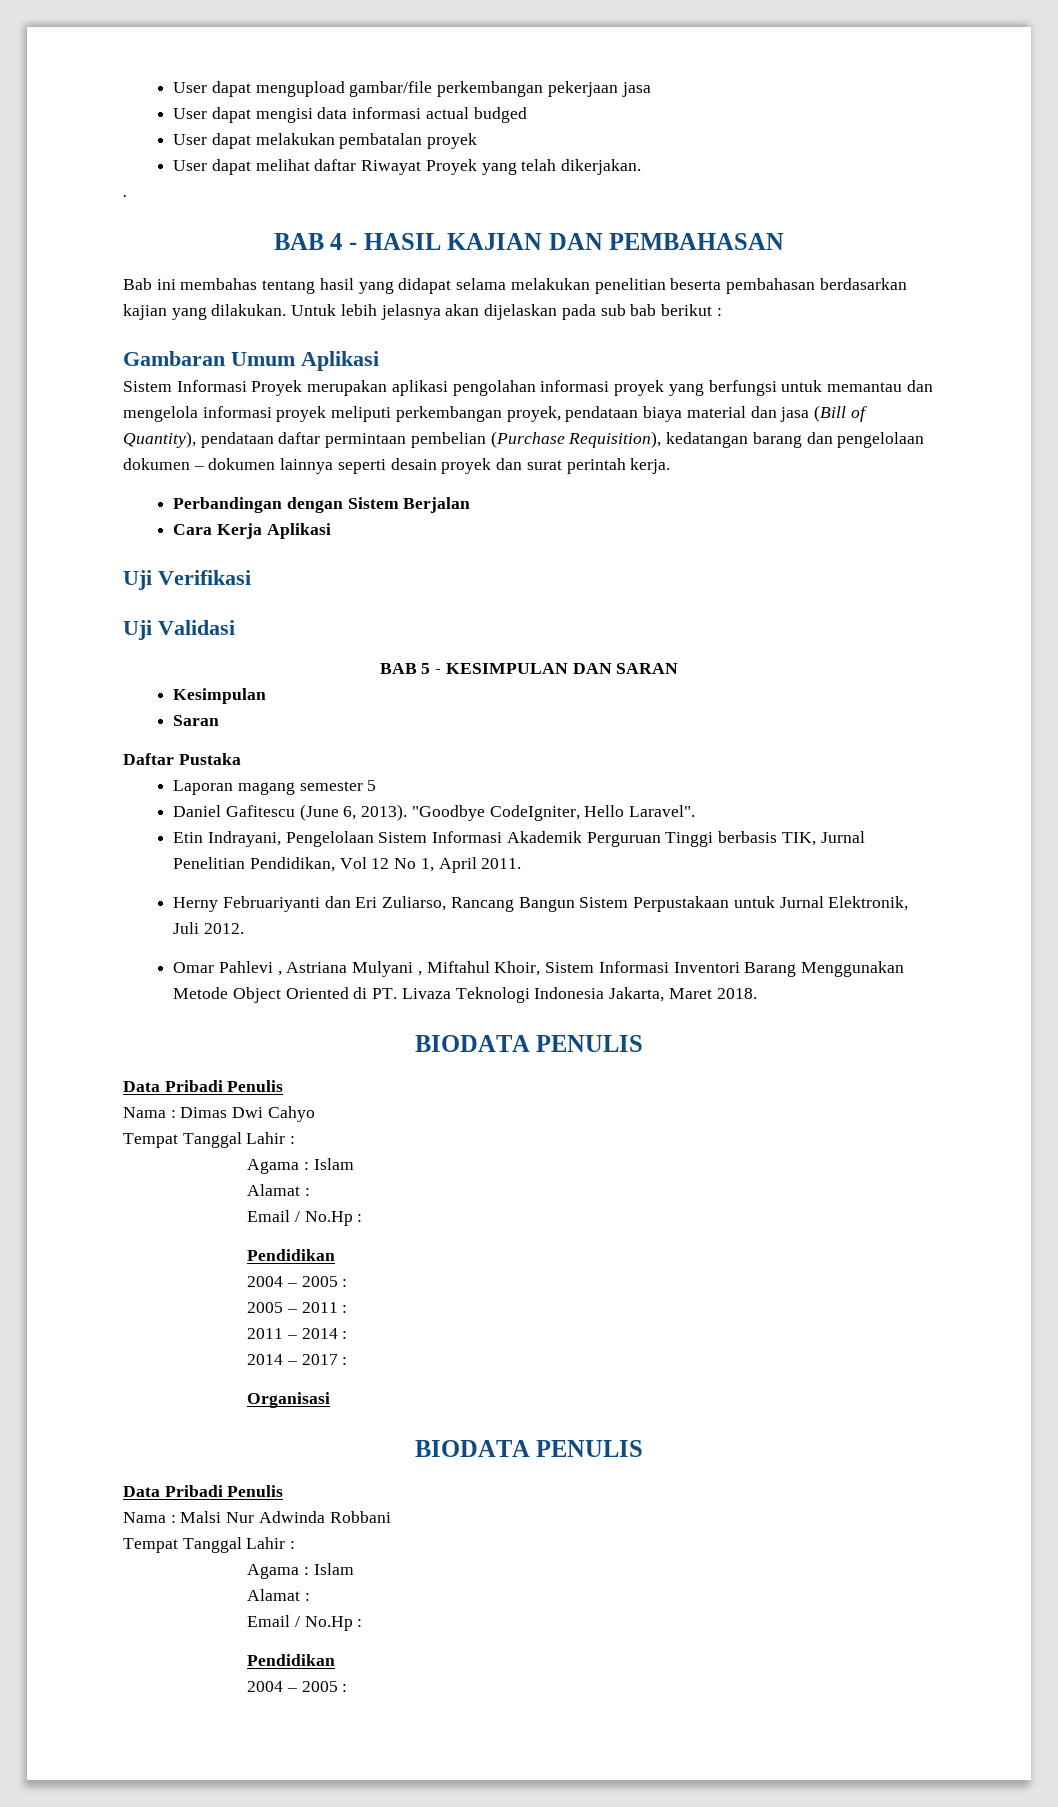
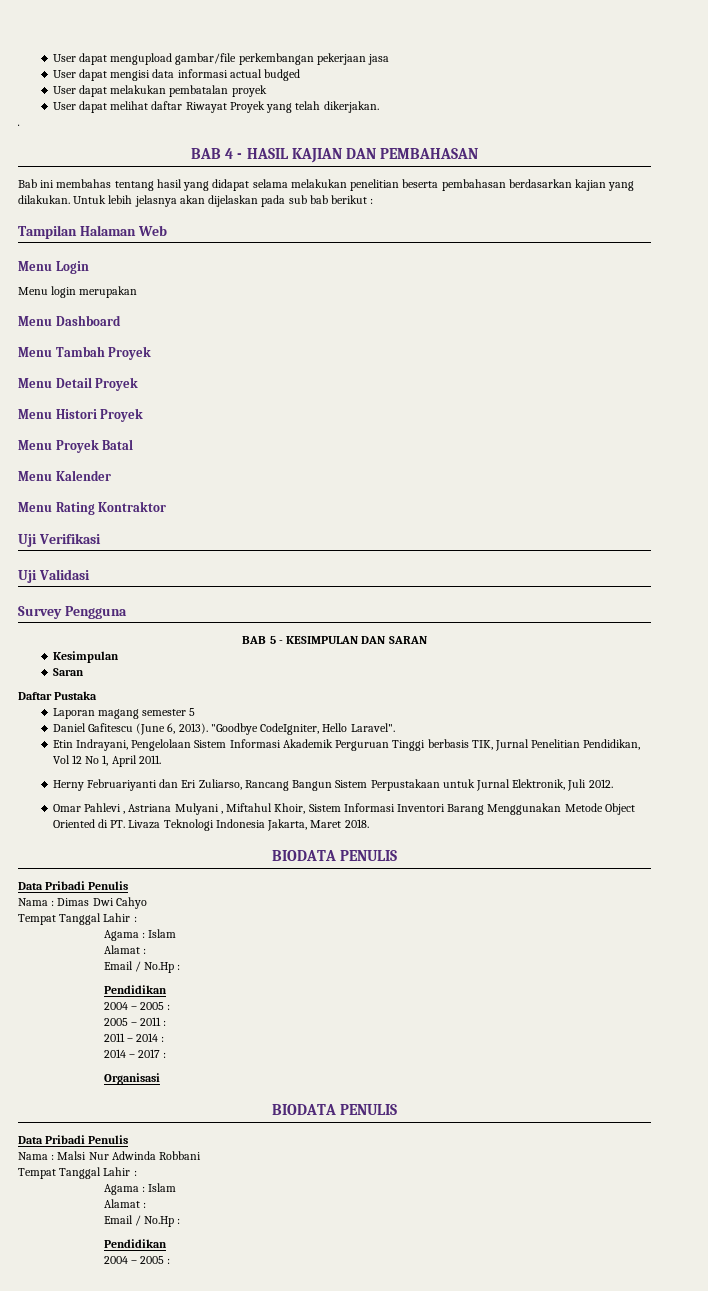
[123,351,379,371] [123,380,933,396] [123,405,867,422] [123,431,925,448] [123,458,671,474] [173,497,471,513] [173,523,331,539] Gambaran Umum Aplikasi // Sistem Informasi Proyek merupakan aplikasi pengolahan informasi proyek yang berfungsi untuk memantau dan mengelola informasi proyek meliputi perkembangan proyek, pendataan biaya material dan jasa (Bill of Quantity), pendataan daftar permintaan pembelian (Purchase Requisition), kedatangan barang dan pengelolaan dokumen – dokumen lainnya seperti desain proyek dan surat perintah kerja. // Perbandingan dengan Sistem Berjalan // Cara Kerja Aplikasi -> [18,225,167,239] [18,261,89,274] [18,286,138,298] [18,315,121,326] [18,346,152,360] [18,377,139,391] [18,408,144,422] [18,439,134,453] [18,470,111,481] [18,501,167,515] Tampilan Halaman Web // Menu Login // Menu login merupakan // Menu Dashboard // Menu Tambah Proyek // Menu Detail Proyek // Menu Histori Proyek // Menu Proyek Batal // Menu Kalender // Menu Rating Kontraktor
(235, 627) none -> [18,606,127,619] // Survey Pengguna

